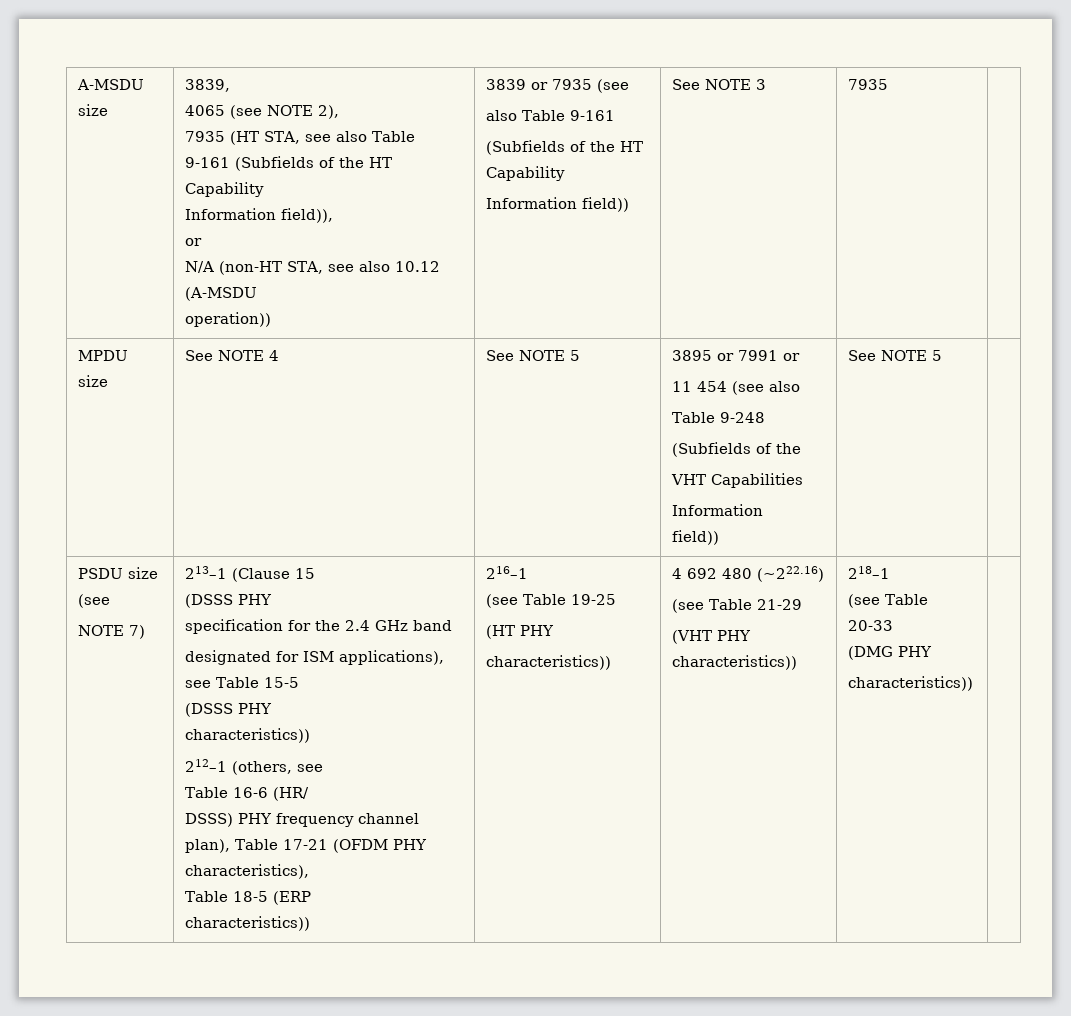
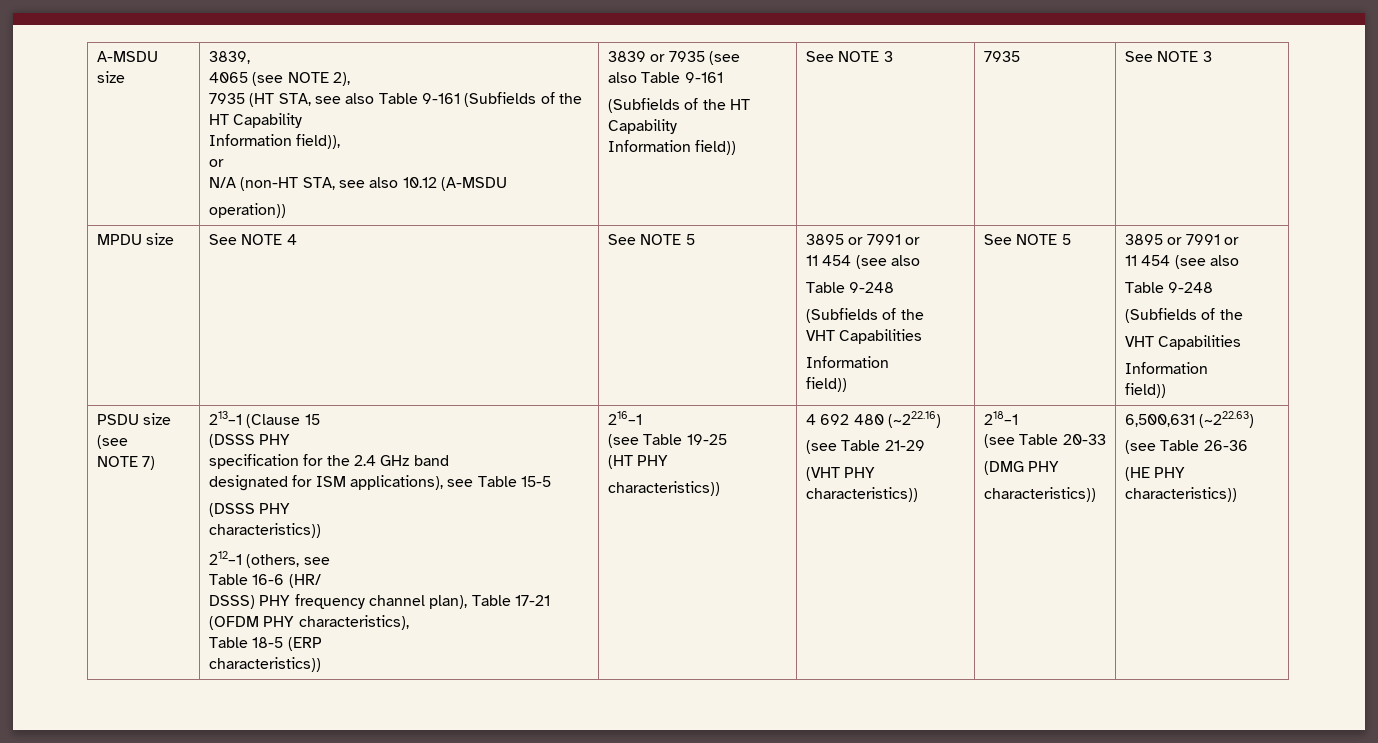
(889, 84) none -> [1124,51,1212,62] See NOTE 3
(943, 355) none -> [1124,234,1239,245] [1124,255,1239,269] [1124,282,1214,293] [1124,308,1243,323] [1124,335,1242,350] [1124,362,1208,374] [1124,383,1166,398] 3895 or 7991 or // 11 454 (see also // Table 9-248 // (Subfields of the // VHT Capabilities // Information // field))
(974, 683) none -> [1124,411,1255,428] [1124,440,1248,454] [1124,467,1186,481] [1124,487,1237,502] 6,500,631 (~222.63) // (see Table 26-36 // (HE PHY characteristics))

